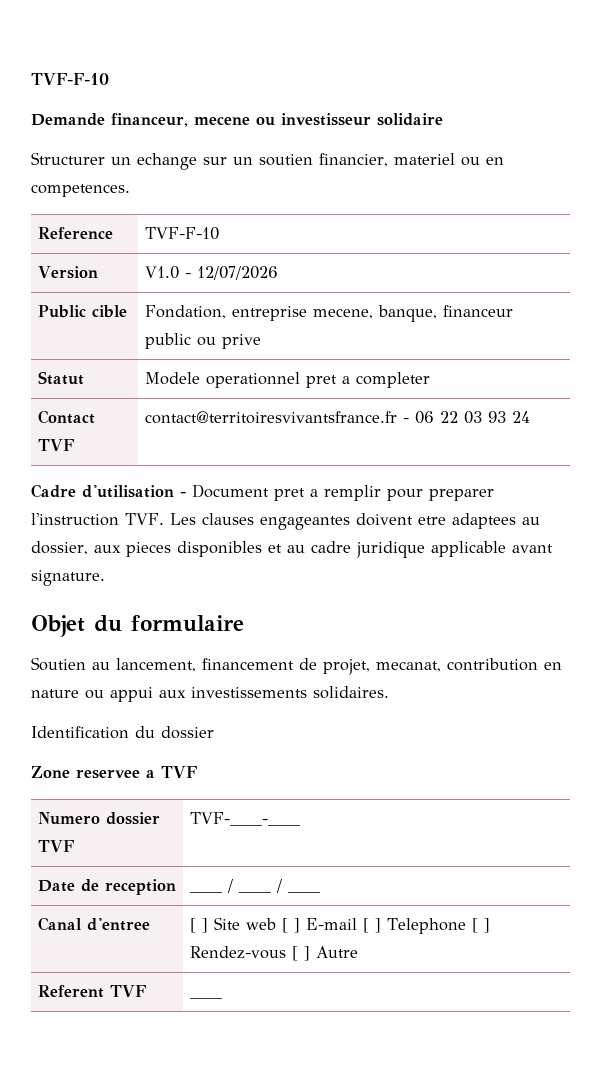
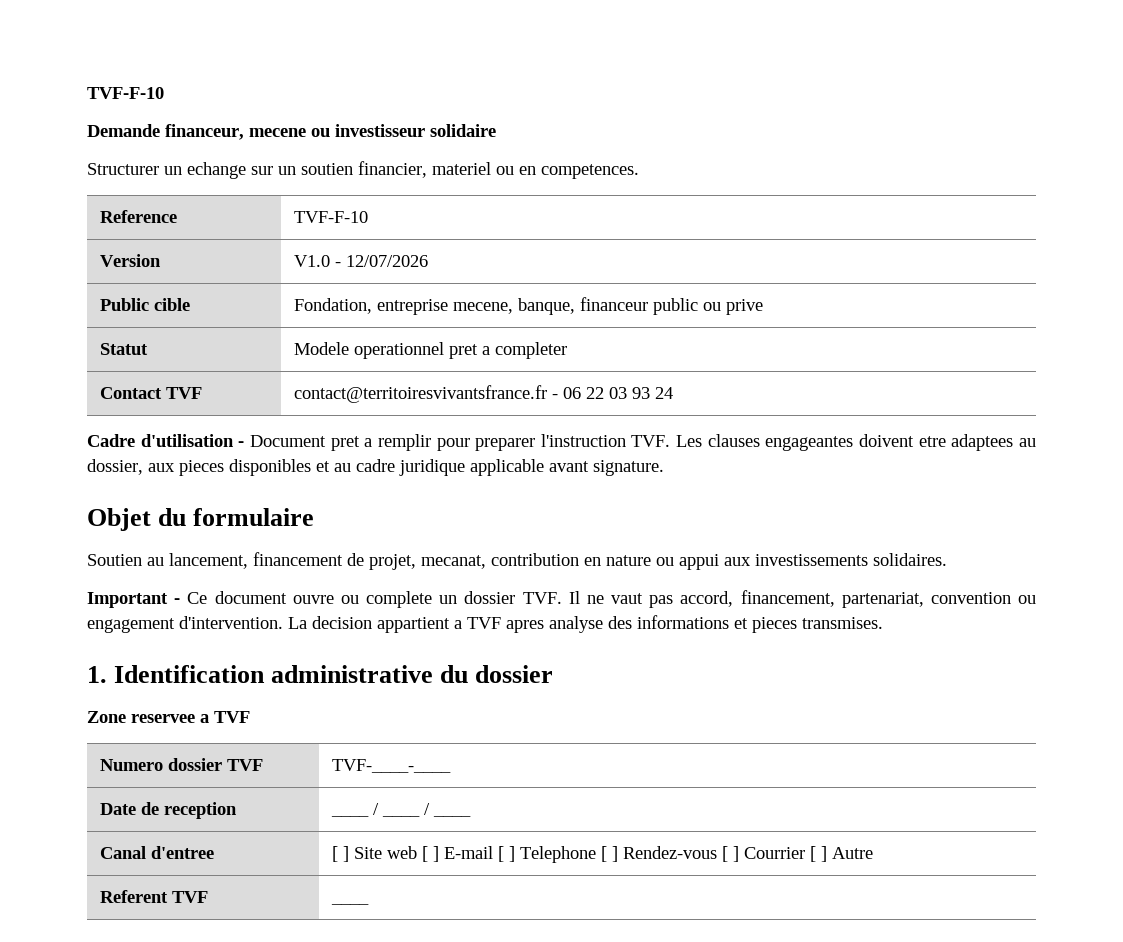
[31,726,129,739] Identification -> [87,590,1036,608] [87,615,883,633] [87,665,434,683] Important - Ce document ouvre ou complete un dossier TVF. Il ne vaut pas accord, financement, partenariat, convention ou engagement d'intervention. La decision appartient a TVF apres analyse des informations et pieces transmises. // 1. Identification administrative
(311, 953) none -> [744,846,828,862] Courrier [ ]

